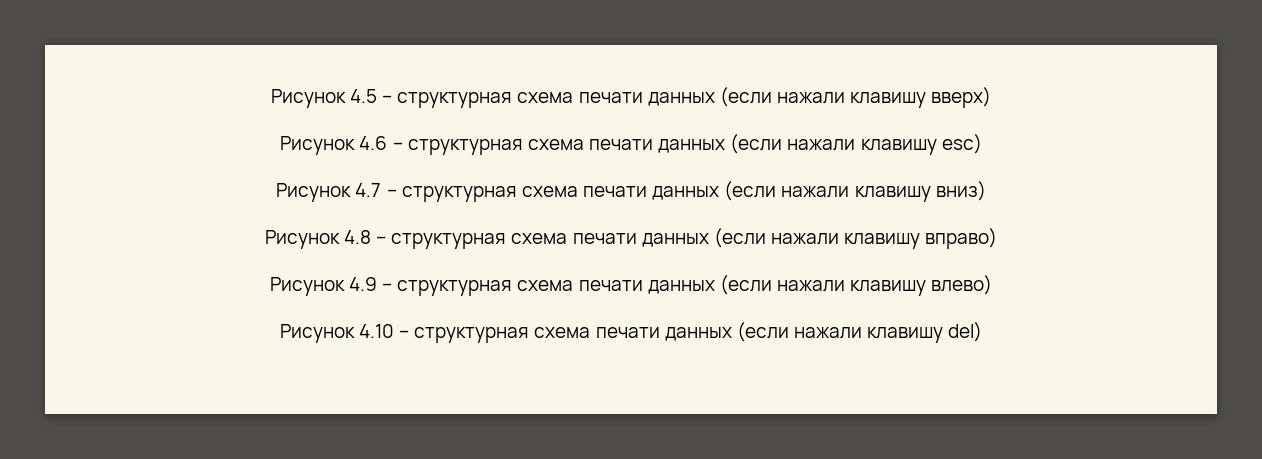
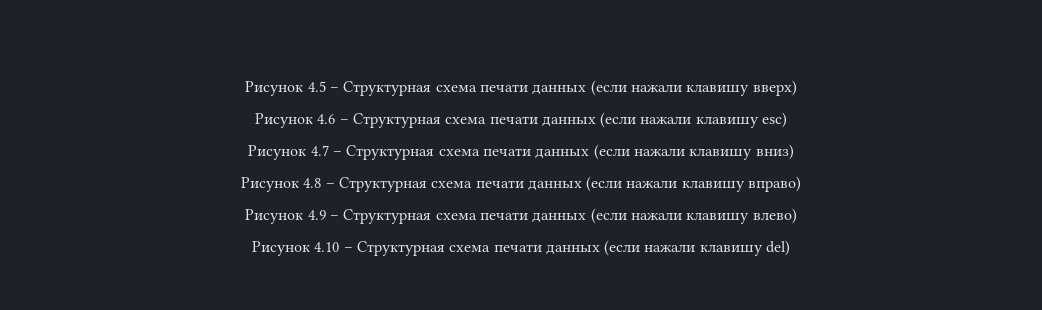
[397,92,513,108] структурная -> [343,81,432,96] Структурная
[407,139,523,155] структурная -> [352,113,441,128] Структурная
[401,186,517,202] структурная -> [346,145,435,160] Структурная
[391,233,507,249] структурная -> [338,177,427,192] Структурная
[397,280,513,296] структурная -> [343,209,432,224] Структурная
[414,327,530,343] структурная -> [356,241,445,256] Структурная

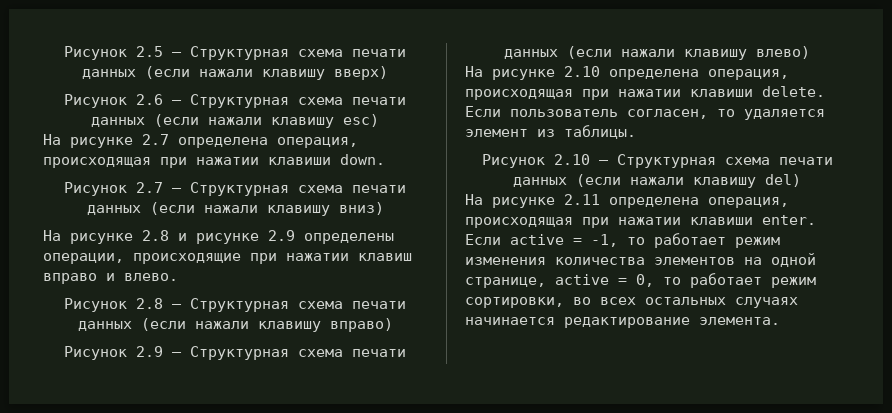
[245,81,326,96] Рисунок 4.5 -> [64,46,163,60] Рисунок 2.5
[317,114,336,124] 4.6 -> [136,94,163,105] 2.6
[248,145,329,160] // Рисунок 4.7 -> [43,134,358,148] [43,154,385,168] [64,182,163,196] // На рисунке 2.7 определена операция, происходящая при нажатии клавиши down. // Рисунок 2.7
[240,177,322,192] // Рисунок 4.8 -> [43,230,394,244] [43,253,412,264] [43,273,178,284] [64,298,163,312] // На рисунке 2.8 и рисунке 2.9 определены операции, происходящие при нажатии клавиш вправо и влево. // Рисунок 2.8
[307,210,326,220] 4.9 -> [136,346,163,357] 2.9
[251,241,340,256] // Рисунок 4.10 -> [465,66,789,80] [465,86,825,100] [465,106,825,120] [465,125,636,139] [481,154,590,168] // На рисунке 2.10 определена операция, происходящая при нажатии клавиши delete. Если пользователь согласен, то удаляется элемент из таблицы. // Рисунок 2.10
(791, 248) none -> [465,194,789,208] [465,215,816,228] [465,233,780,248] [465,253,816,267] [465,273,816,288] [465,297,798,308] [465,317,780,328] // На рисунке 2.11 определена операция, происходящая при нажатии клавиши enter. Если active = -1, то работает режим изменения количества элементов на одной странице, active = 0, то работает режим сортировки, во всех остальных случаях начинается редактирование элемента.

